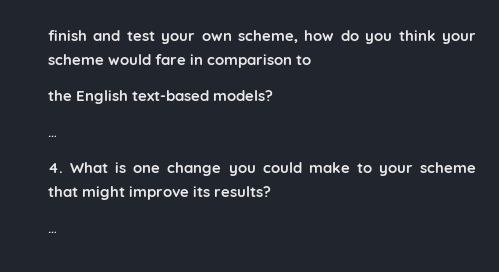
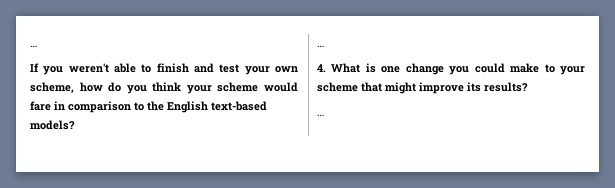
(48, 35) none -> [30,45,37,47] [30,63,152,75] … // If you weren't able to
(312, 60) // -> (144, 106) none

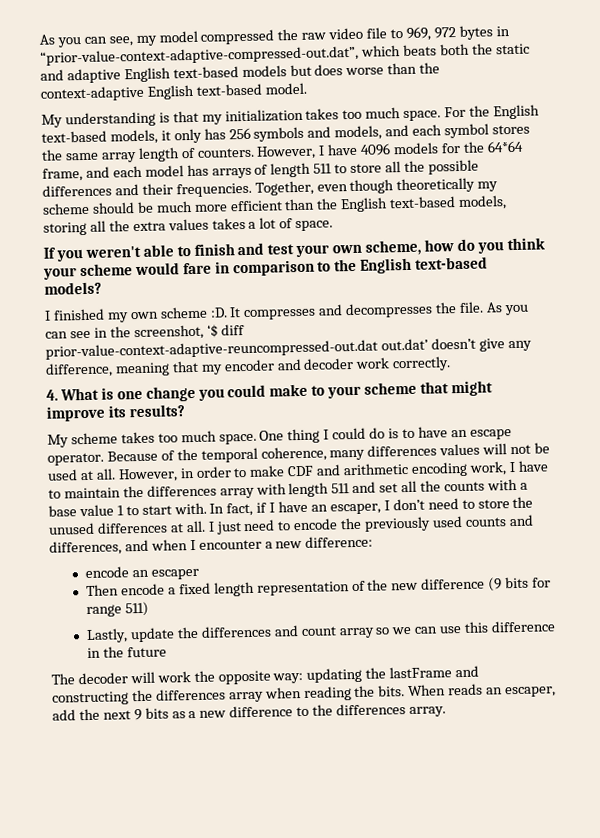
[30,45,37,47] … -> [39,25,510,48] [40,43,530,66] [40,62,441,84] [40,82,307,102] [41,104,540,128] [41,123,530,145] [41,140,524,163] [42,159,479,182] [42,177,499,198] [42,195,508,215] [43,217,334,236] As you can see, my model compressed the raw video file to 969, 972 bytes in “prior-value-context-adaptive-compressed-out.dat”, which beats both the static and adaptive English text-based models but does worse than the context-adaptive English text-based model. // My understanding is that my initialization takes too much space. For the English text-based models, it only has 256 symbols and models, and each symbol stores the same array length of counters. However, I have 4096 models for the 64*64 frame, and each model has arrays of length 511 to store all the possible differences and their frequencies. Together, even though theoretically my scheme should be much more efficient than the English text-based models, storing all the extra values takes a lot of space.
[317,45,324,47] … -> [44,301,529,323] [45,324,246,341] [45,337,532,360] [45,356,452,378] I finished my own scheme :D. It compresses and decompresses the file. As you can see in the screenshot, ‘$ diff prior-value-context-adaptive-reuncompressed-out.dat out.dat’ doesn’t give any difference, meaning that my encoder and decoder work correctly.
[317,114,324,116] … -> [47,426,512,448] [47,442,551,466] [47,460,549,483] [48,478,528,499] [48,496,534,517] [48,514,534,535] [49,535,374,556] [85,566,199,580] [86,576,551,597] [86,601,149,618] [86,620,556,644] [87,646,167,659] [51,665,480,685] [52,683,557,706] [52,703,446,721] My scheme takes too much space. One thing I could do is to have an escape operator. Because of the temporal coherence, many differences values will not be used at all. However, in order to make CDF and arithmetic encoding work, I have to maintain the differences array with length 511 and set all the counts with a base value 1 to start with. In fact, if I have an escaper, I don’t need to store the unused differences at all. I just need to encode the previously used counts and differences, and when I encounter a new difference: // encode an escaper // Then encode a fixed length representation of the new difference (9 bits for range 511) // Lastly, update the differences and count array so we can use this difference in the future // The decoder will work the opposite way: updating the lastFrame and constructing the differences array when reading the bits. When reads an escaper, add the next 9 bits as a new difference to the differences array.

